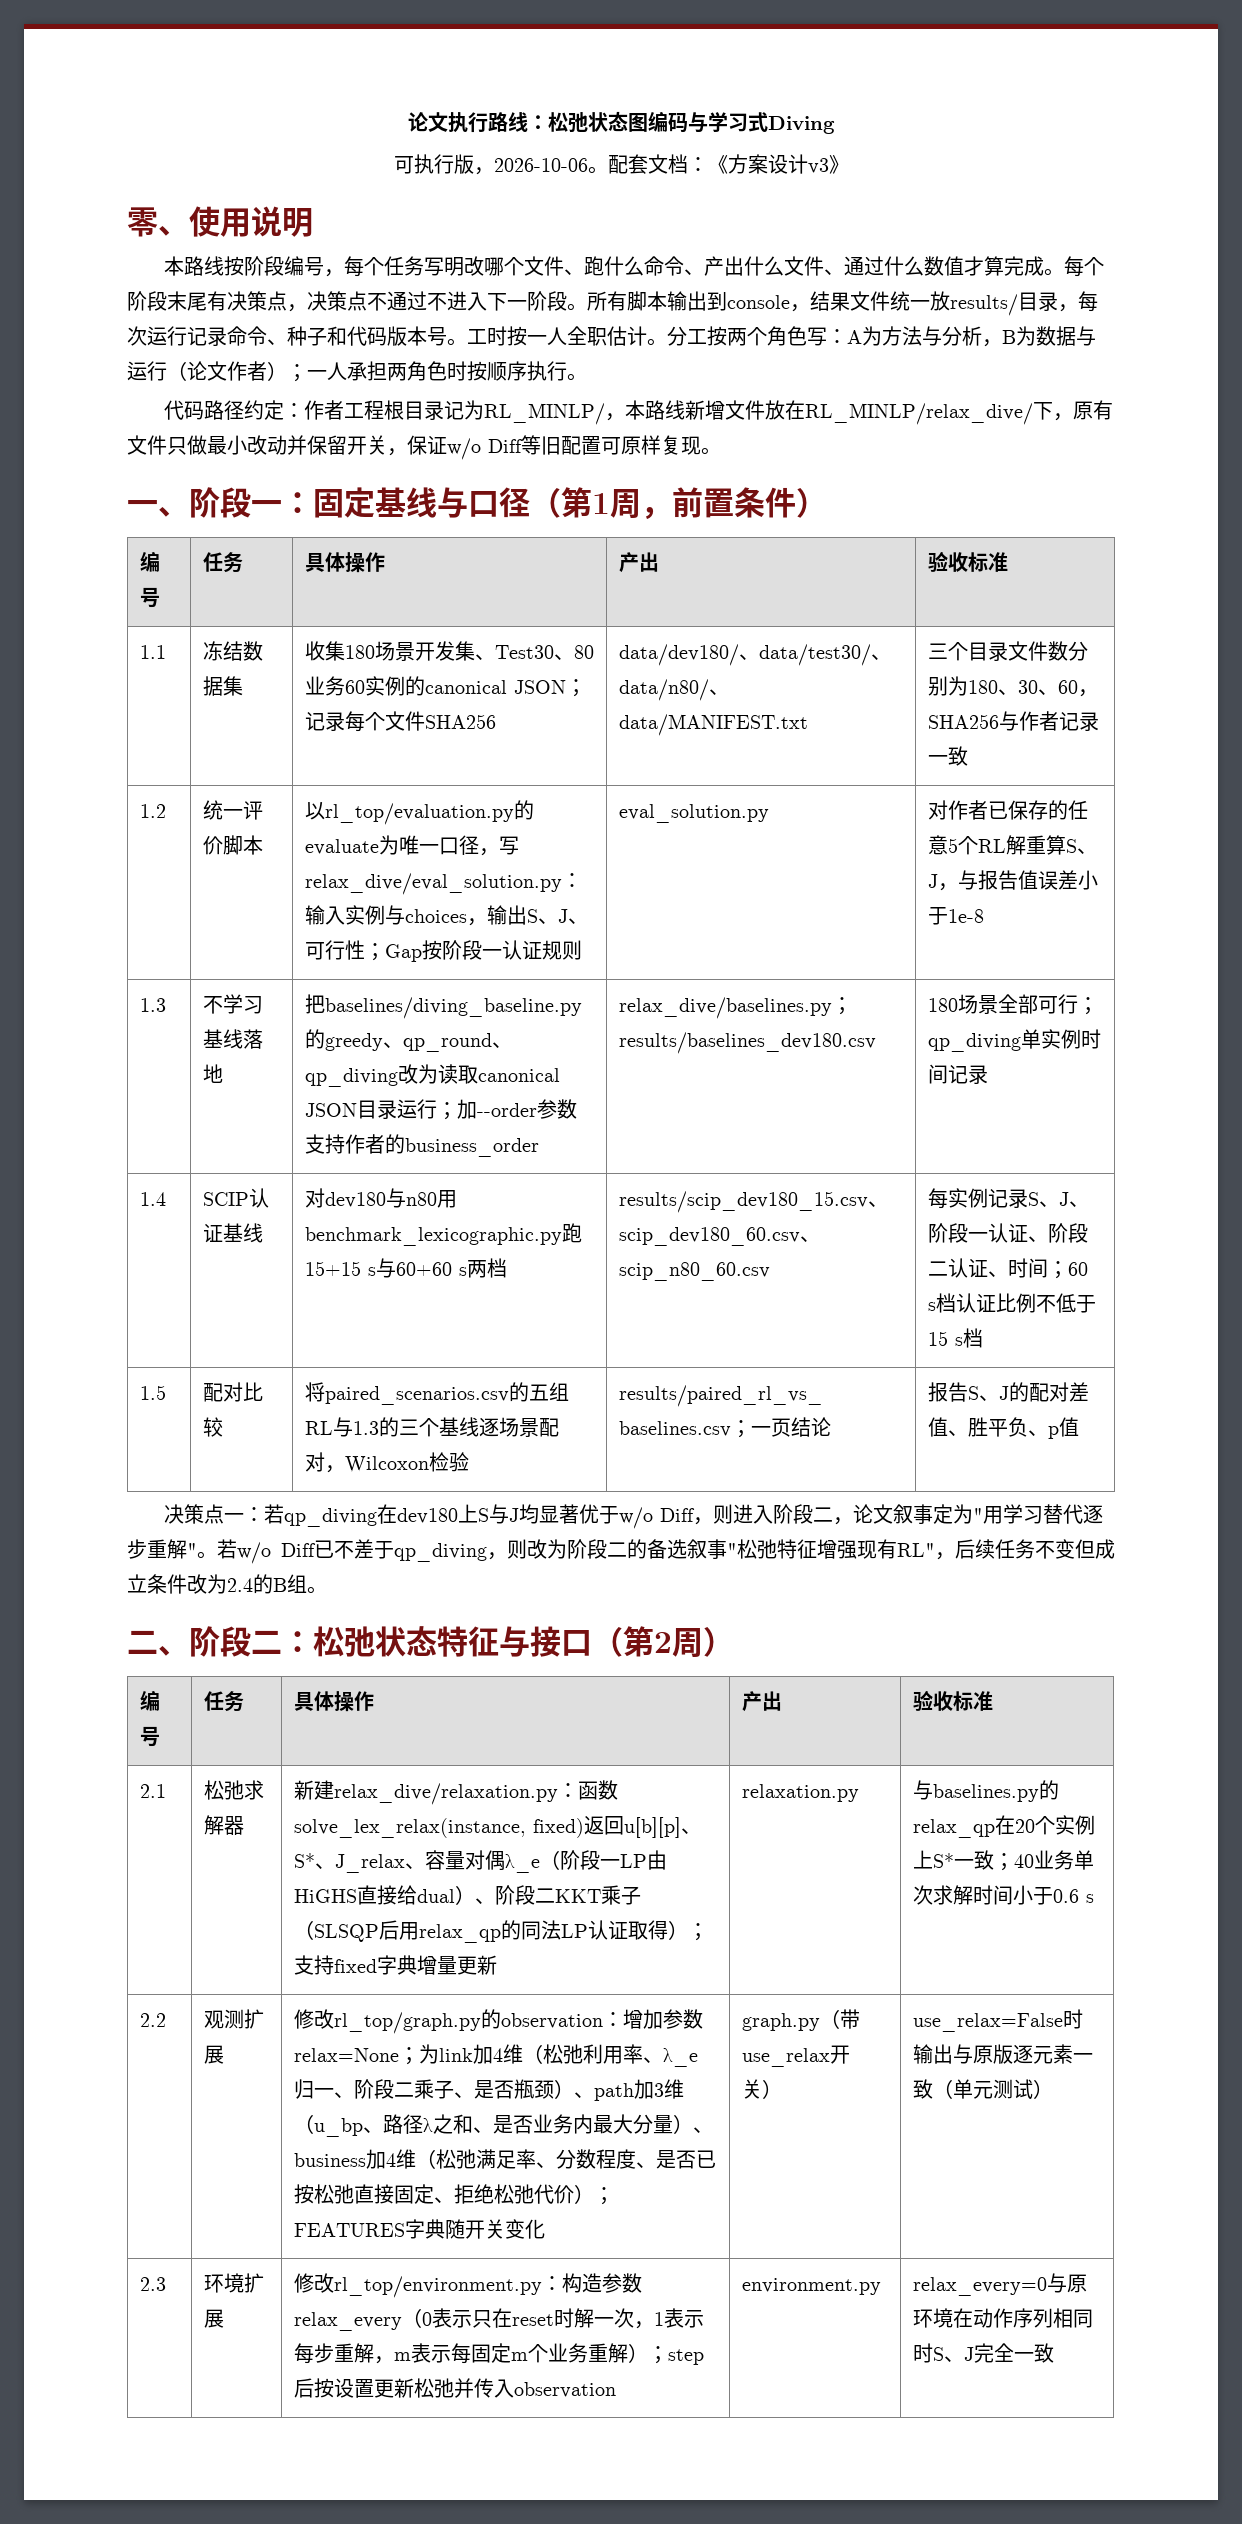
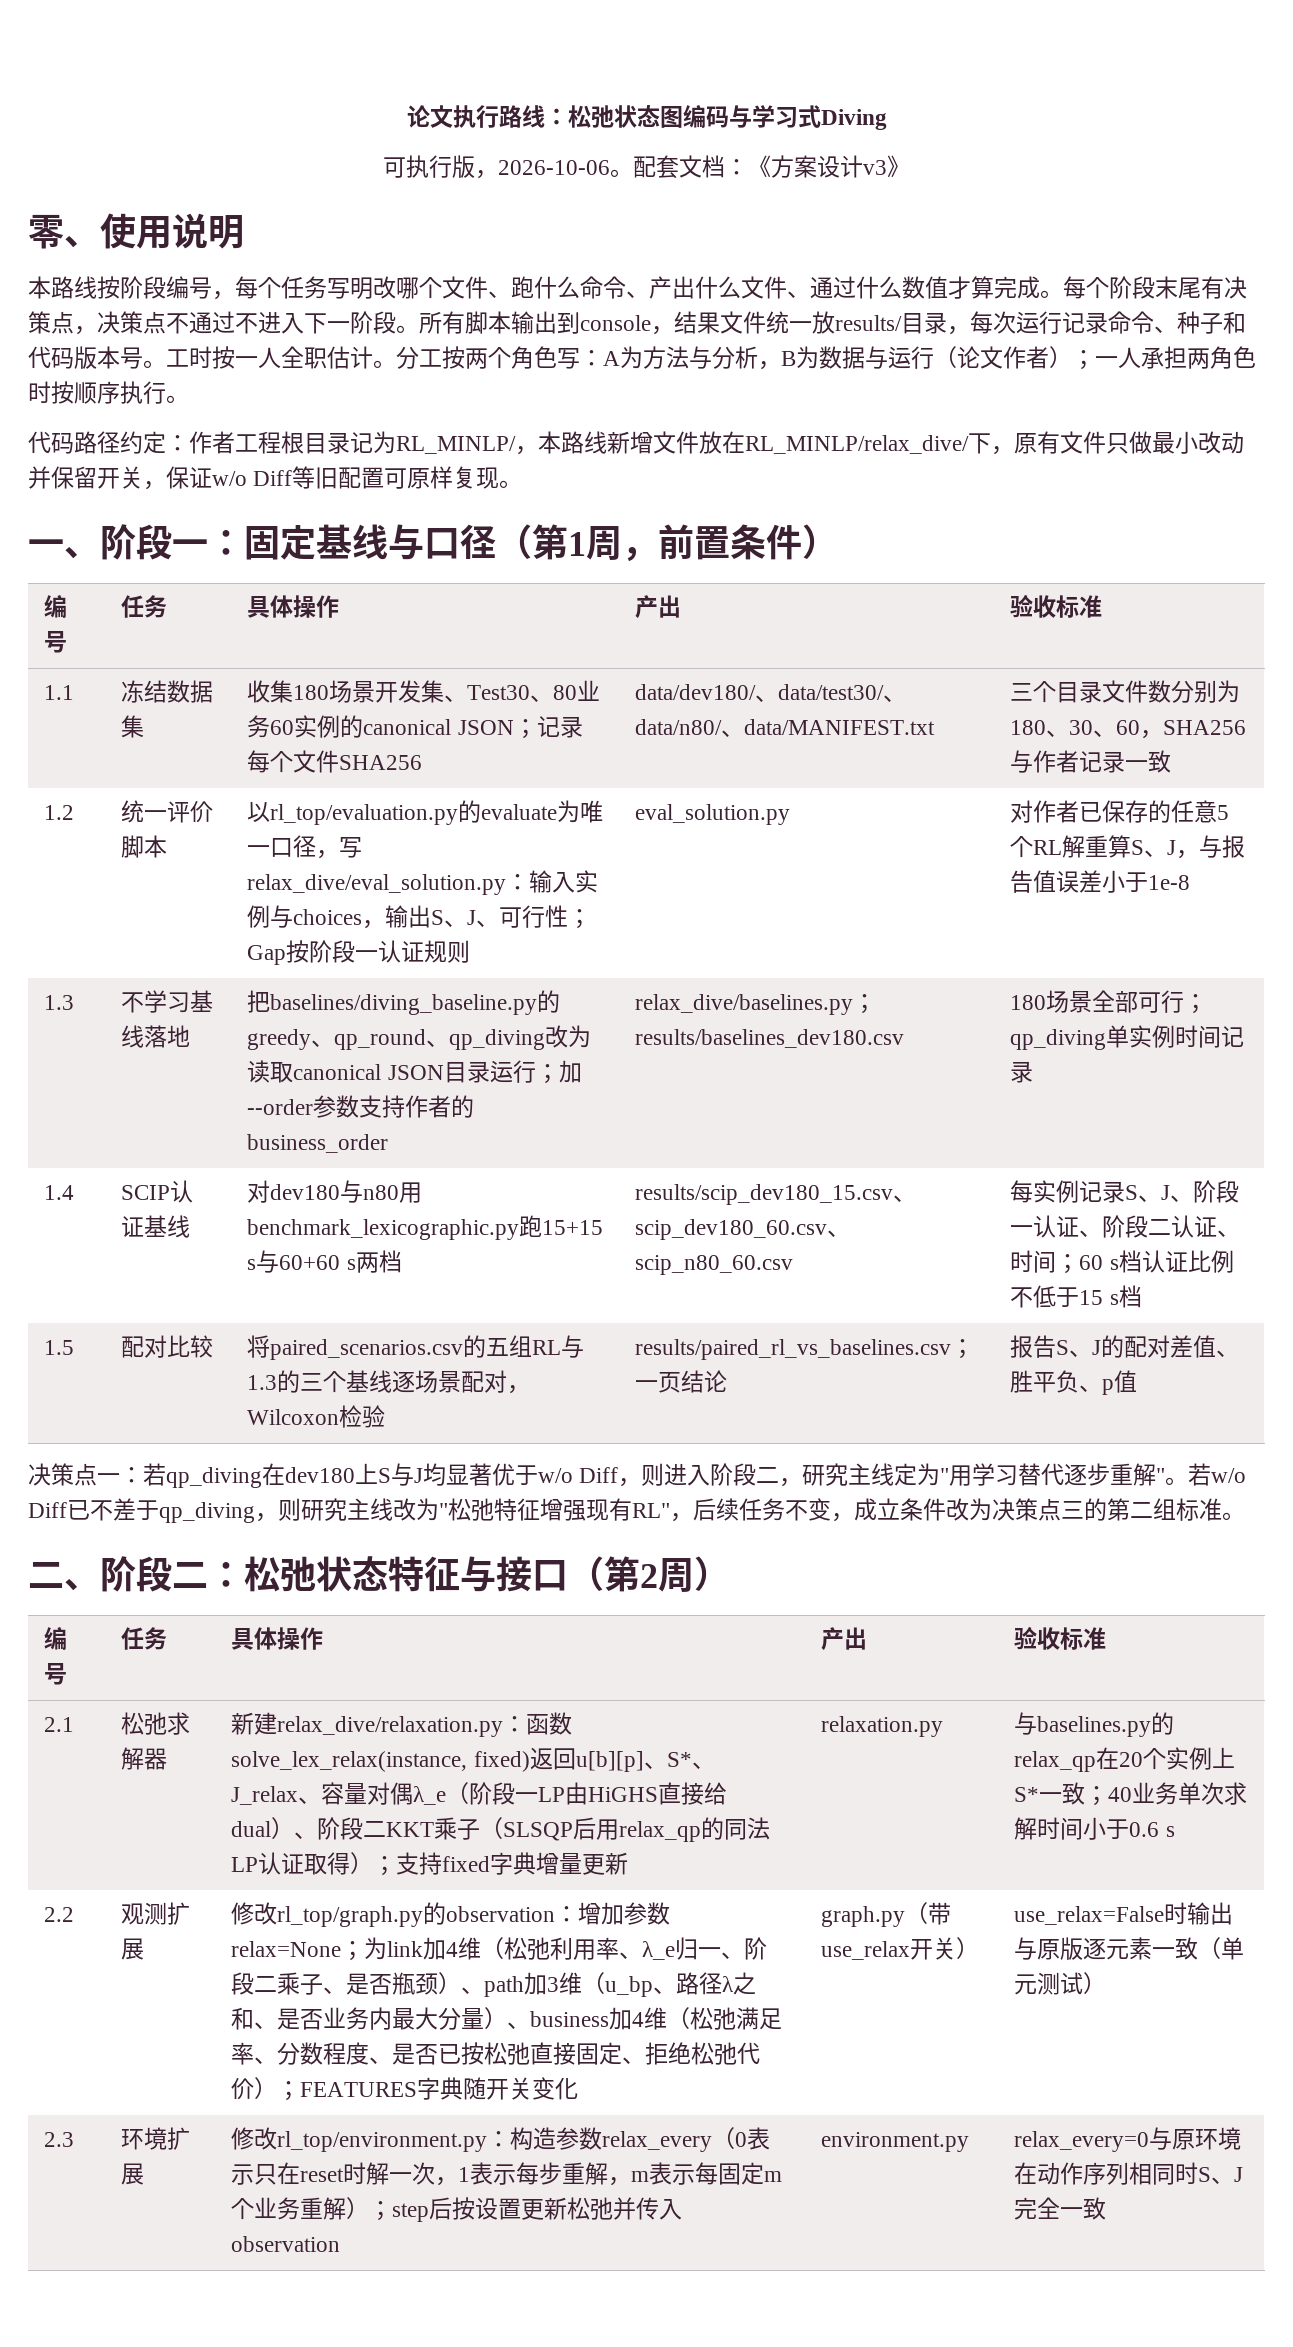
[853,1504,934,1524] 论文叙事 -> [802,1463,895,1486] 研究主线
[527,1539,727,1559] 改为阶段二的备选叙事 -> [301,1498,439,1521] 研究主线改为
[1075,1539,1095,1559] 但 -> [831,1513,854,1522] ，
[227,1574,307,1594] 2.4的B组 -> [992,1498,1222,1521] 决策点三的第二组标准

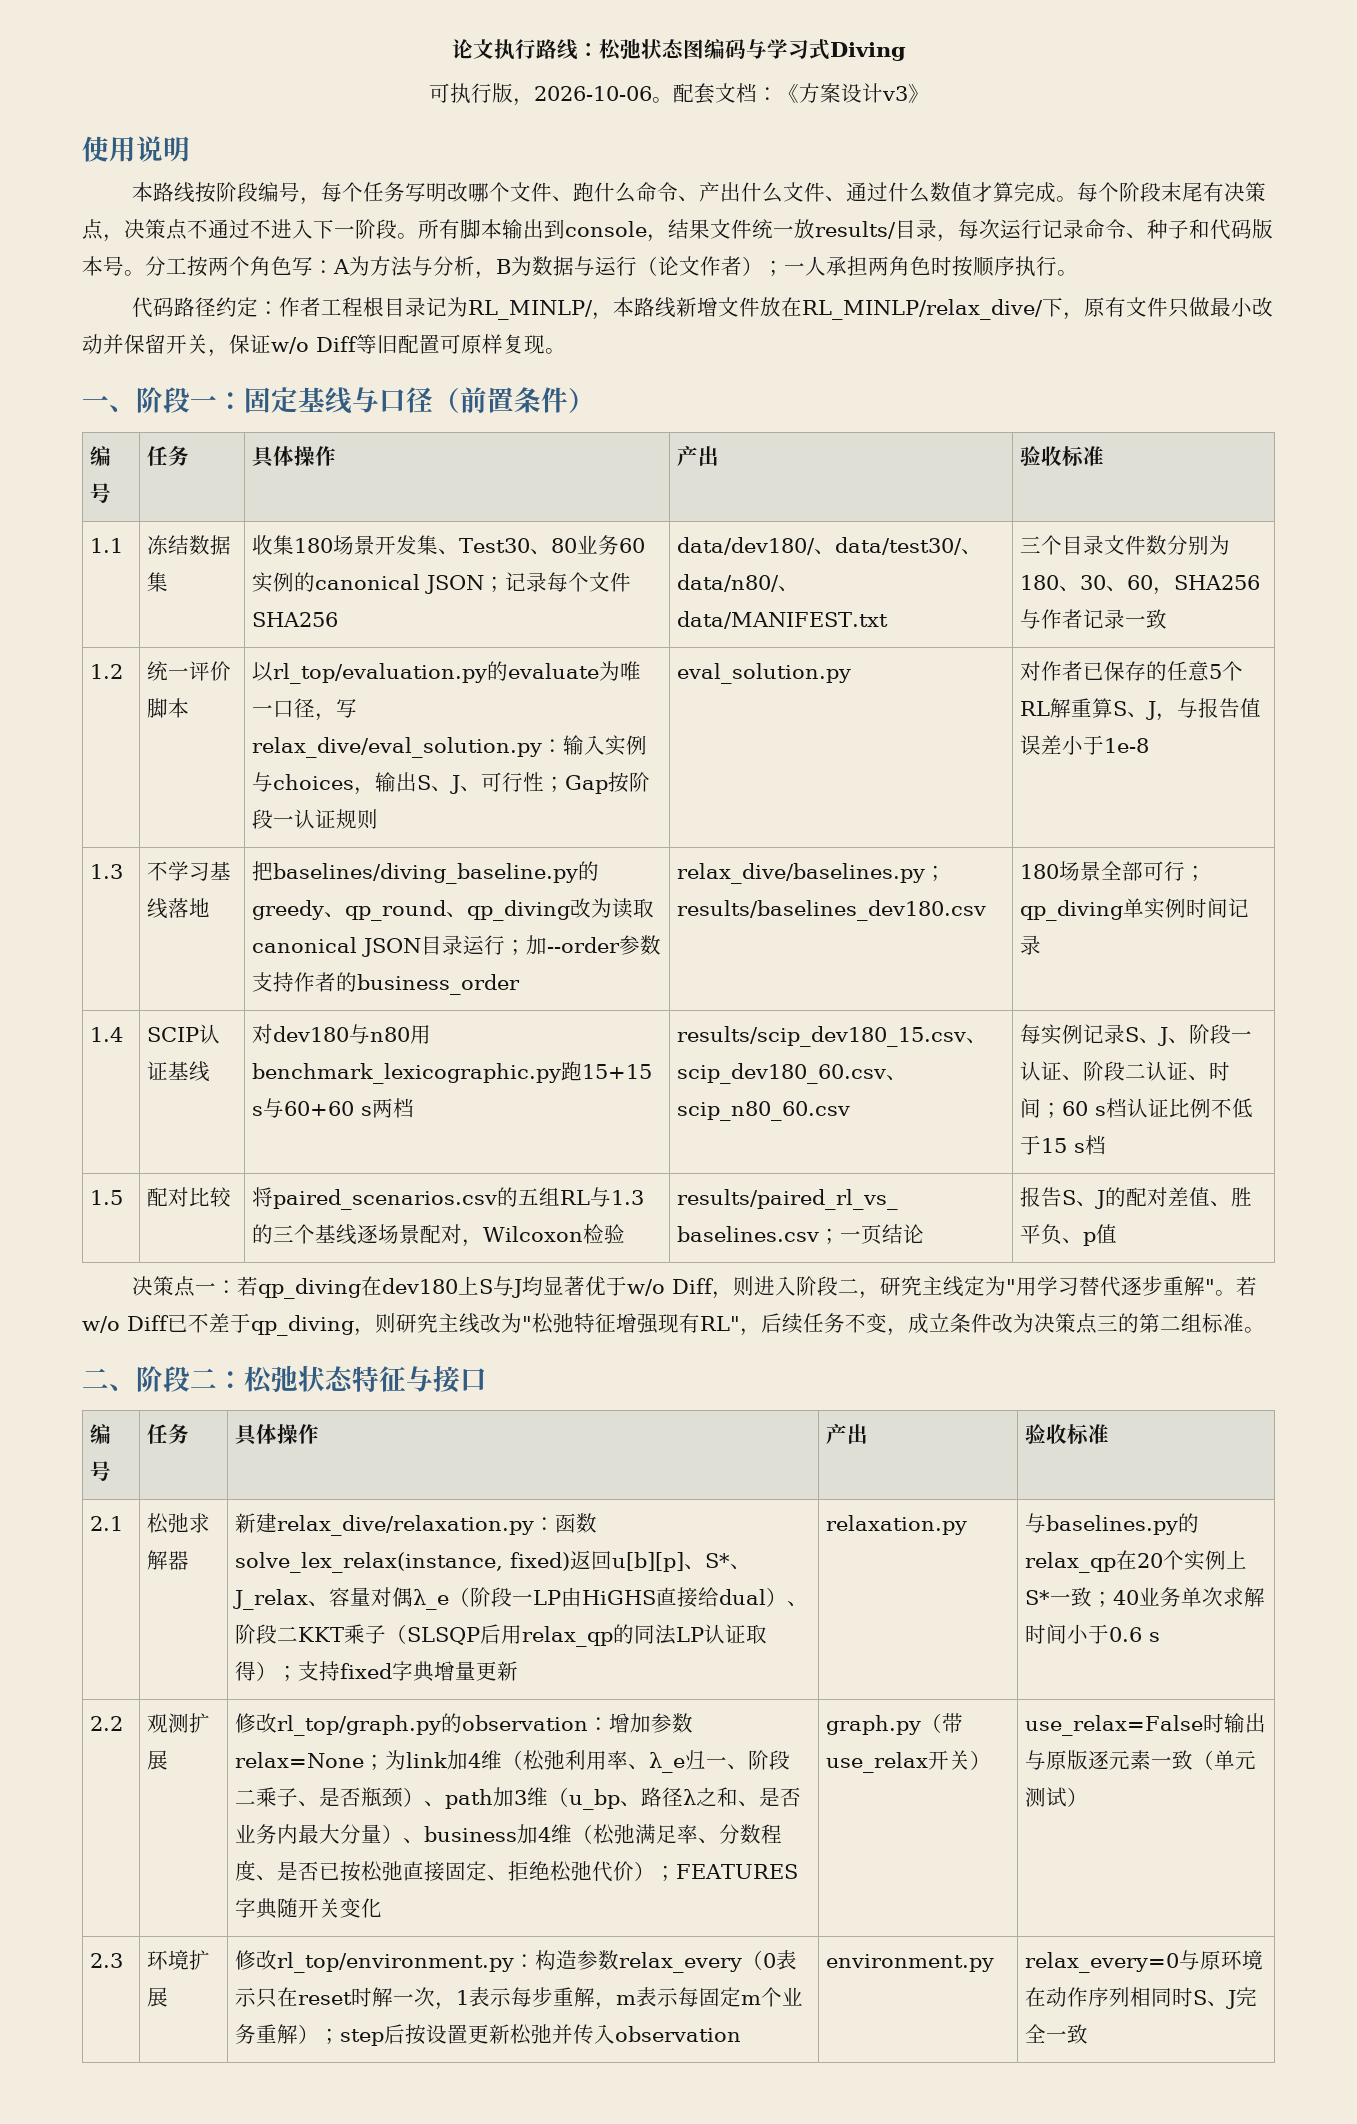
[28,214,100,249] 零、 -> (929, 93) none
[166,346,396,369] 工时按一人全职估计。 -> (145, 273) none
[532,524,658,562] 第1周， -> (460, 400) none
[568,1556,730,1592] （第2周） -> (487, 1379) none

